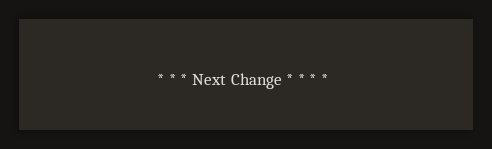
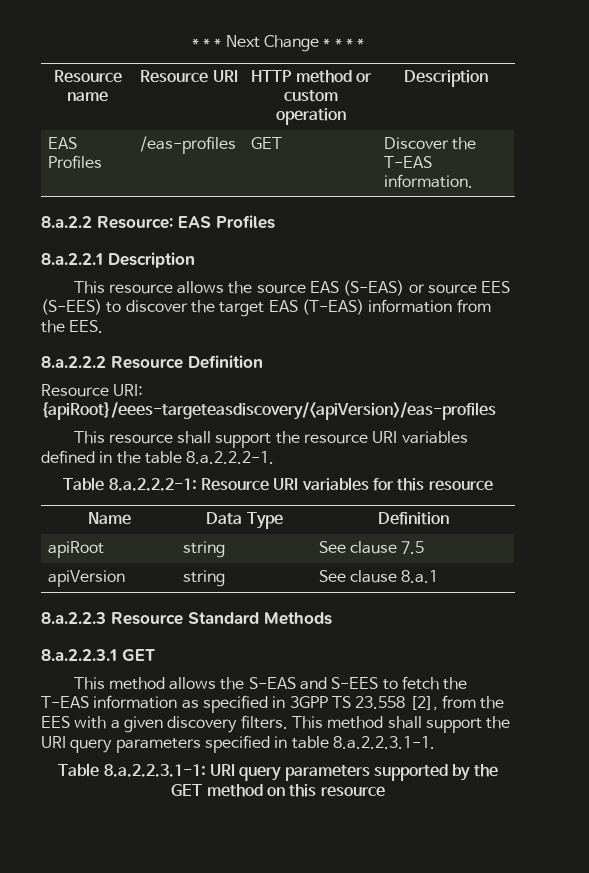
(328, 79) none -> [53,70,122,83] [67,91,108,102] [140,70,238,83] [251,70,372,83] [284,90,338,102] [276,108,346,125] [404,70,488,87] [47,137,77,149] [47,155,102,169] [139,136,236,154] [250,137,282,149] [383,137,477,150] [383,156,432,168] [383,174,473,188] [41,215,275,229] [41,252,195,268] [73,280,511,296] [41,299,491,317] [41,320,104,333] [41,355,263,369] [41,384,144,397] [41,402,496,420] [73,431,468,448] [41,450,275,464] [63,477,493,491] [87,512,131,525] [206,512,283,529] [378,512,449,525] [47,541,104,558] [182,541,225,558] [318,541,425,554] [47,570,125,587] [182,570,225,587] [318,570,439,583] [41,612,332,625] [41,649,155,661] [73,676,468,690] [41,695,505,713] [41,715,511,733] [41,735,435,753] [58,763,498,781] [171,784,385,797] // Resource name | Resource URI | HTTP method or custom operation | Description // EAS Profiles | /eas-profiles | GET | Discover the T-EAS information. // 8.a.2.2 Resource: EAS Profiles // 8.a.2.2.1 Description // This resource allows the source EAS (S-EAS) or source EES (S-EES) to discover the target EAS (T-EAS) information from the EES. // 8.a.2.2.2 Resource Definition // Resource URI: {apiRoot}/eees-targeteasdiscovery/<apiVersion>/eas-profiles // This resource shall support the resource URI variables defined in the table 8.a.2.2.2-1. // Table 8.a.2.2.2-1: Resource URI variables for this resource // Name | Data Type | Definition // apiRoot | string | See clause 7.5 // apiVersion | string | See clause 8.a.1 // 8.a.2.2.3 Resource Standard Methods // 8.a.2.2.3.1 GET // This method allows the S-EAS and S-EES to fetch the T-EAS information as specified in 3GPP TS 23.558 [2], from the EES with a given discovery filters. This method shall support the URI query parameters specified in table 8.a.2.2.3.1-1. // Table 8.a.2.2.3.1-1: URI query parameters supported by the GET method on this resource

